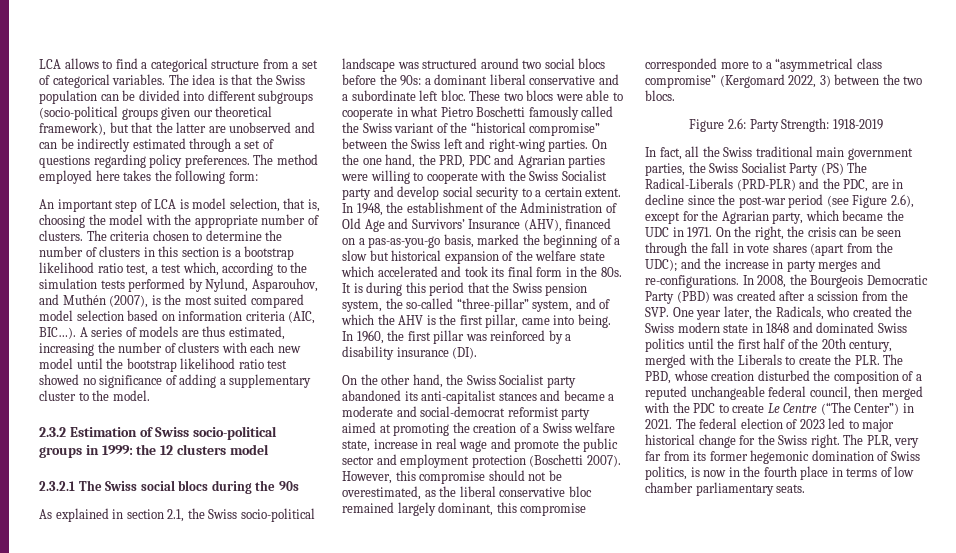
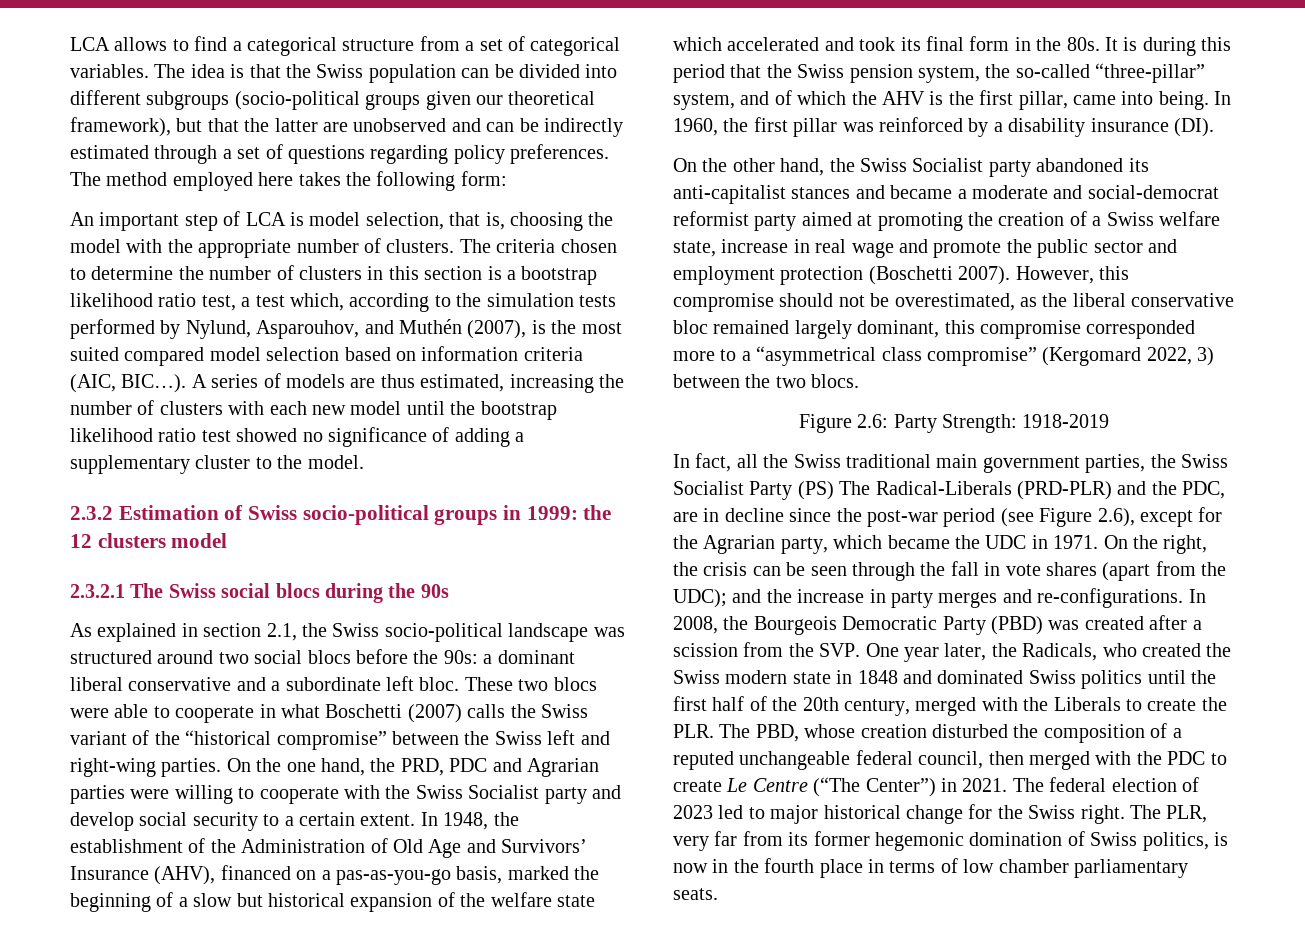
[440,106,614,120] Pietro Boschetti famously called -> [325,704,506,723] Boschetti (2007) calls

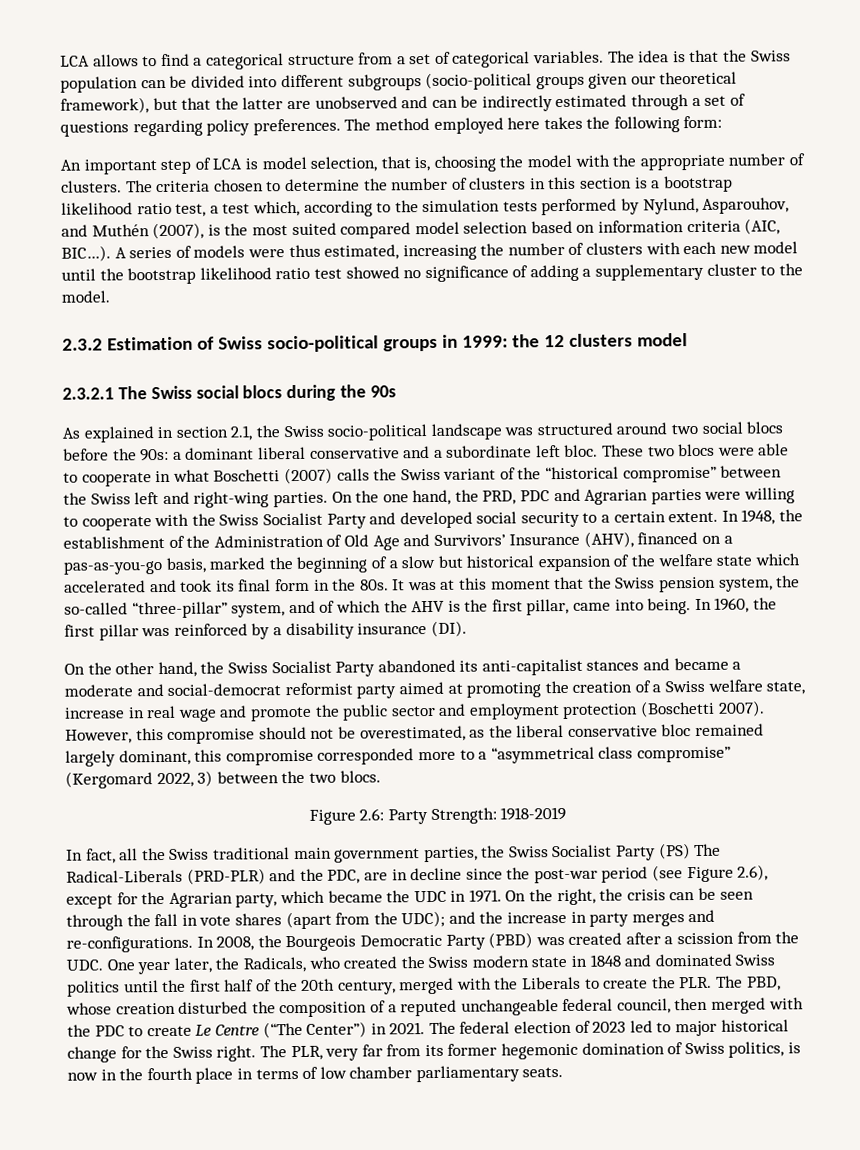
[350,378,376,388] are -> [247,249,285,258] were
[544,785,621,804] [70,812,134,831] party and develop -> [326,511,473,529] Party and developed
[1123,37,1232,56] [673,64,725,83] is during this period -> [407,577,551,591] was at this moment
[988,160,1031,177] party -> [335,661,376,677] Party
[819,643,861,657] SVP. -> [66,959,103,971] UDC.

